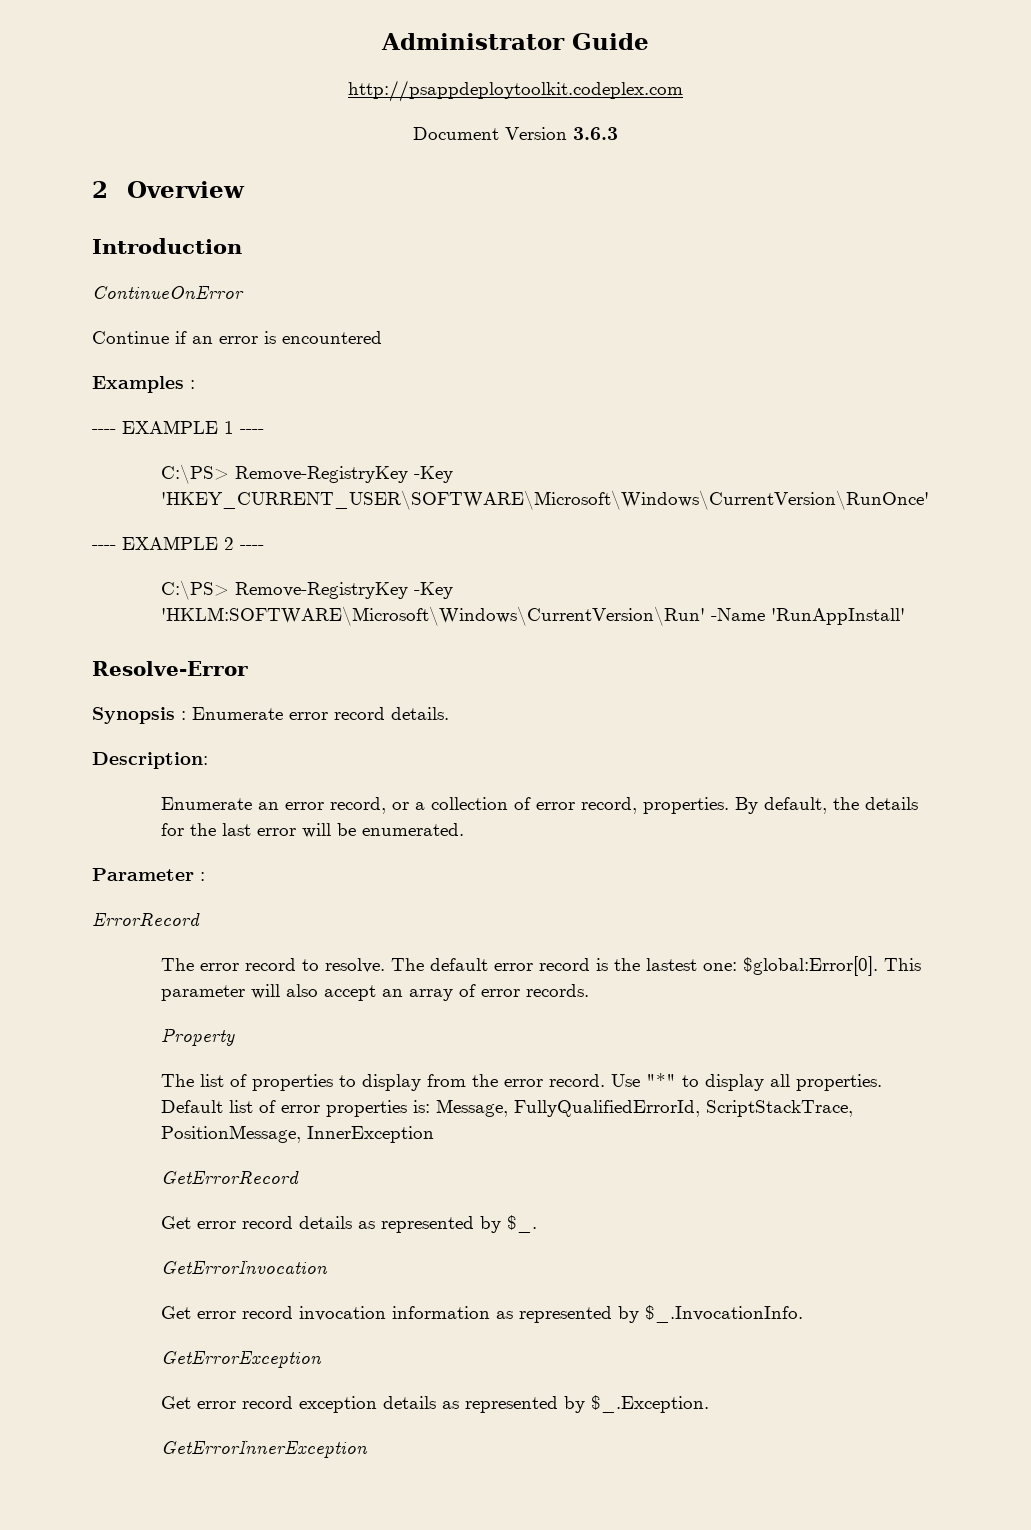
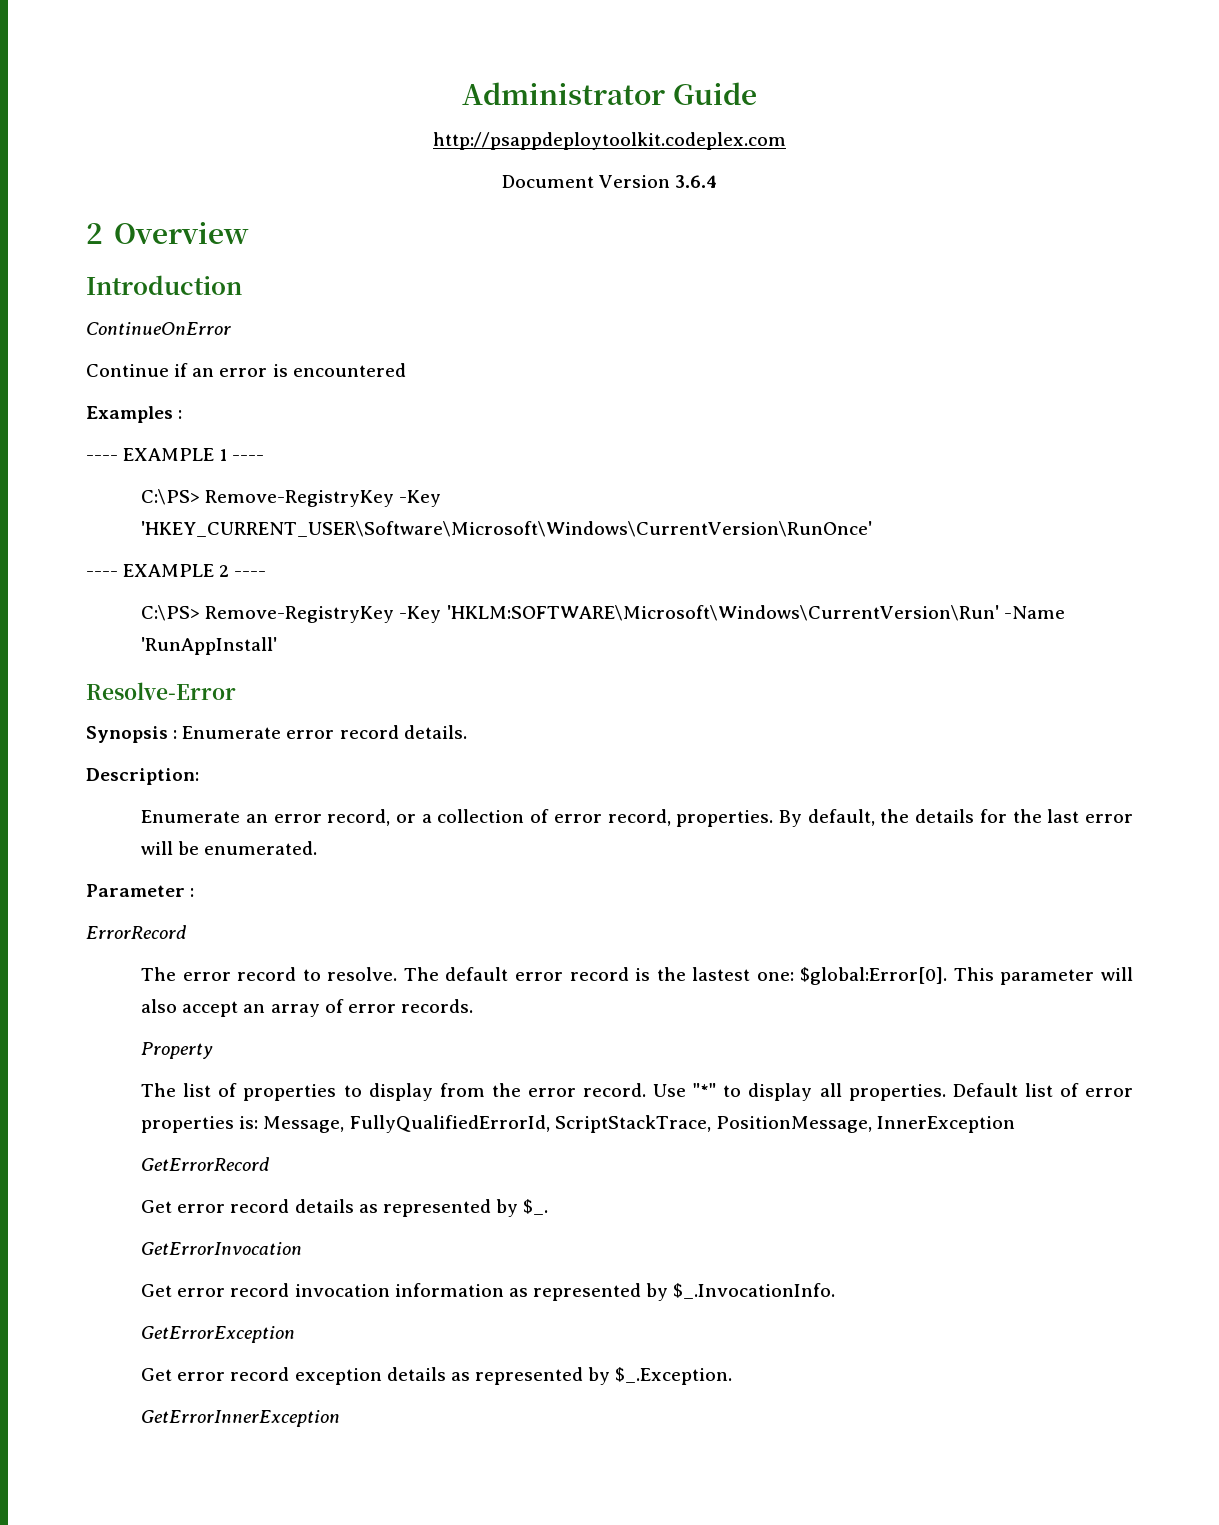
[573,127,618,140] 3.6.3 -> [675,175,718,188] 3.6.4
[161,490,930,510] 'HKEY_CURRENT_USER\SOFTWARE\Microsoft\Windows\CurrentVersion\RunOnce' -> [141,521,873,537] 'HKEY_CURRENT_USER\Software\Microsoft\Windows\CurrentVersion\RunOnce'

